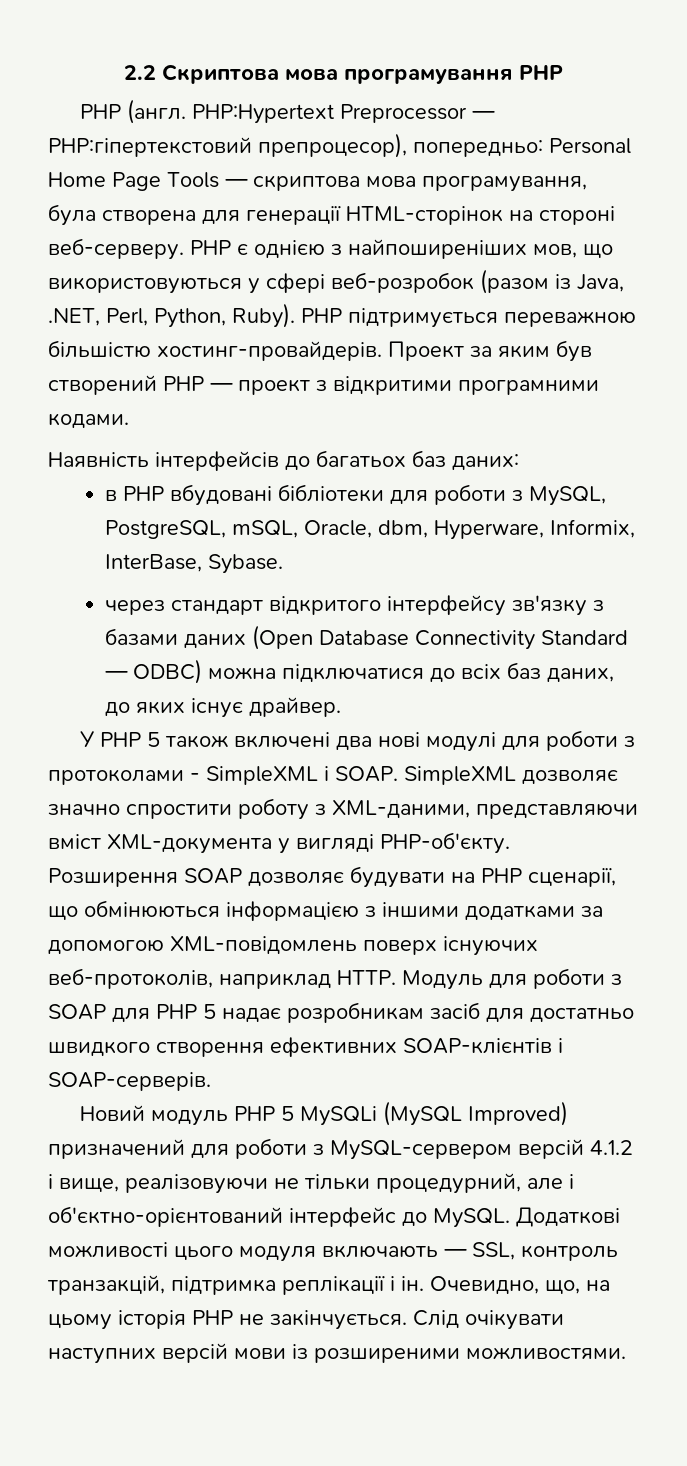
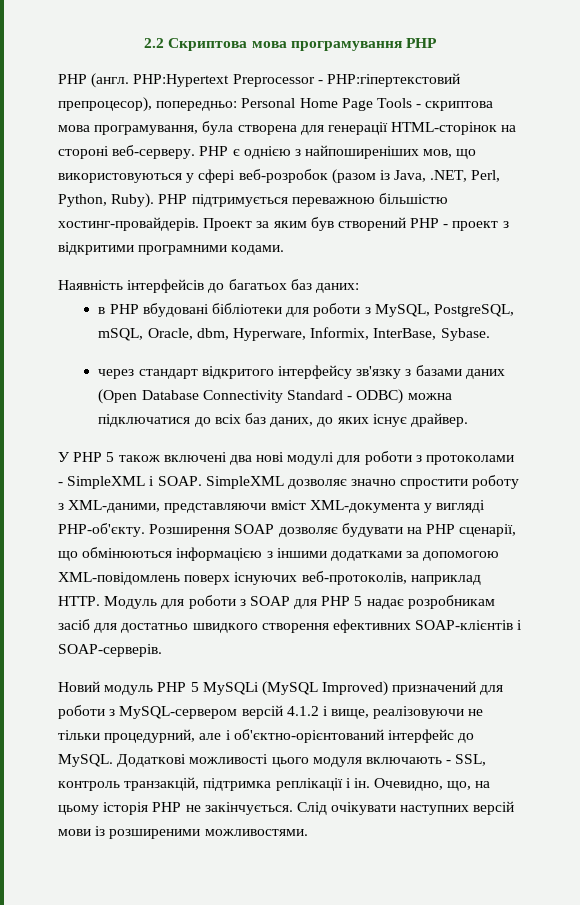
[471,111,495,119] — -> [317,80,323,84] -
[225,179,248,187] — -> [416,104,422,108] -
[210,383,233,391] — -> [443,224,449,228] -
[105,671,129,679] — -> [347,396,353,400] -
[444,1249,467,1257] — -> [446,760,452,764] -

